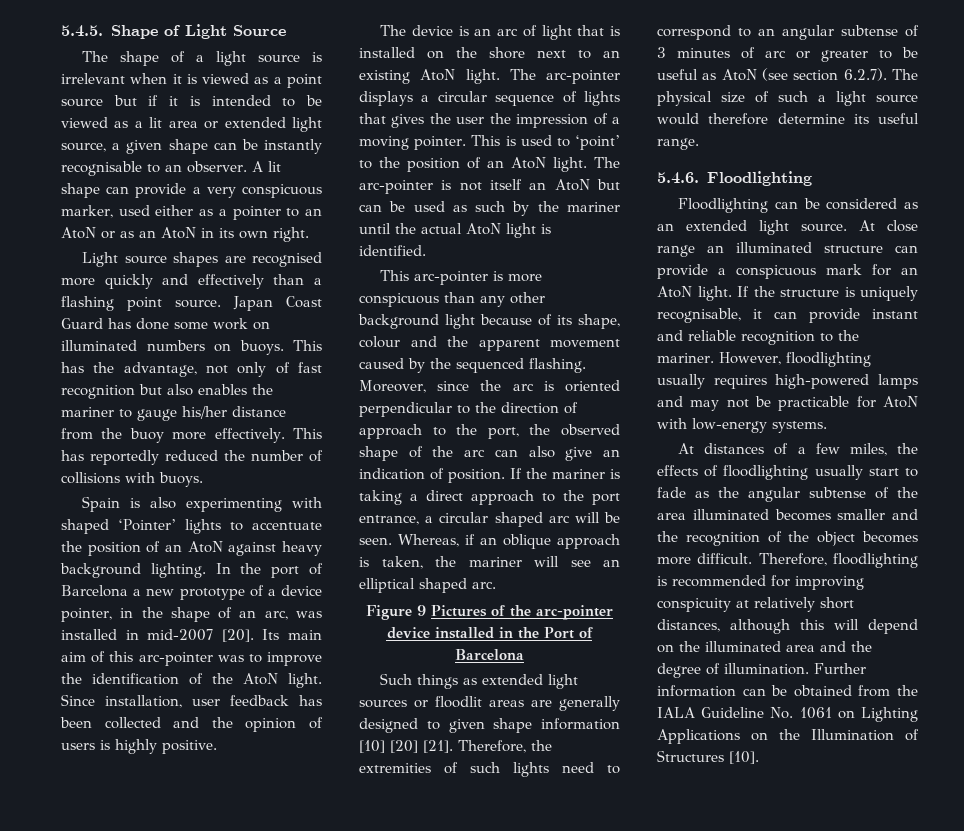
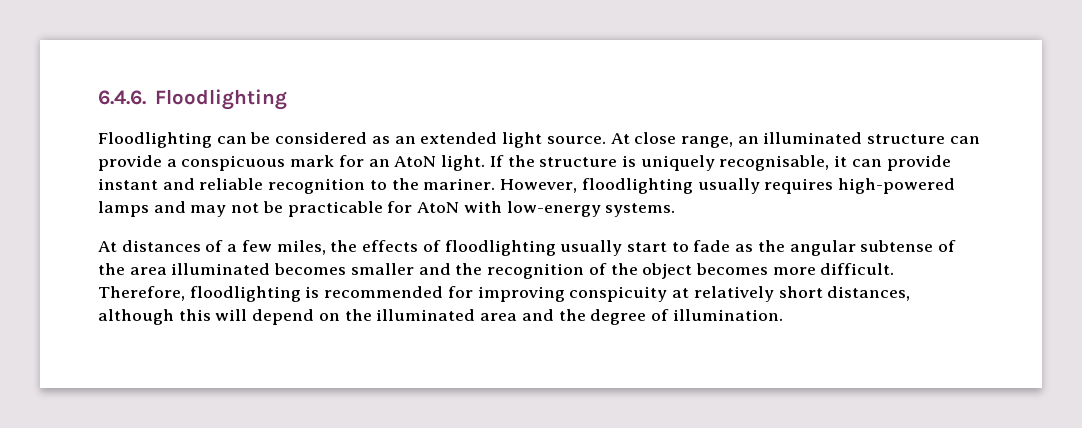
[61,24,286,39] [82,51,322,66] [61,73,322,88] [61,95,323,107] [61,117,322,132] [61,139,322,154] [61,161,281,176] [61,183,322,198] [61,205,323,220] [61,227,309,242] [82,252,322,267] [61,274,322,289] [61,296,322,311] [61,318,270,330] [61,340,322,355] [61,362,322,377] [61,384,273,399] [61,406,286,421] [61,428,322,443] [61,450,323,465] [61,472,203,487] [82,496,322,512] [61,519,322,534] [61,541,322,556] [60,563,324,578] [61,585,322,600] [61,607,322,622] [61,629,322,642] [61,651,322,666] [61,673,322,688] [61,694,322,708] [60,717,323,732] [61,739,217,754] [380,25,620,40] [359,47,620,59] [359,69,620,84] [359,91,620,106] [359,113,620,128] [359,135,620,150] [359,157,620,172] [359,179,620,194] [359,201,620,216] [359,223,551,238] [359,245,426,256] [380,270,543,285] [359,292,545,307] [358,314,620,329] [359,336,620,351] [359,358,586,373] [359,380,620,393] [359,402,578,417] [359,424,620,439] [359,446,620,461] [359,468,620,483] [359,490,620,505] [359,512,620,527] [359,534,620,549] [359,556,620,569] [359,578,496,593] [366,605,613,620] [386,627,593,639] [455,649,524,660] [380,673,579,689] [359,696,620,711] [359,718,620,733] [359,740,552,753] [359,762,620,777] [657,25,919,40] [657,47,918,62] [657,68,918,81] [657,91,918,106] [657,113,919,125] [657,138,699,150] [657,172,699,184] 5.4.5. Shape of Light Source // The shape of a light source is irrelevant when it is viewed as a point source but if it is intended to be viewed as a lit area or extended light source, a given shape can be instantly recognisable to an observer. A lit shape can provide a very conspicuous marker, used either as a pointer to an AtoN or as an AtoN in its own right. // Light source shapes are recognised more quickly and effectively than a flashing point source. Japan Coast Guard has done some work on illuminated numbers on buoys. This has the advantage, not only of fast recognition but also enables the mariner to gauge his/her distance from the buoy more effectively. This has reportedly reduced the number of collisions with buoys. // Spain is also experimenting with shaped ‘Pointer’ lights to accentuate the position of an AtoN against heavy background lighting. In the port of Barcelona a new prototype of a device pointer, in the shape of an arc, was installed in mid-2007 [20]. Its main aim of this arc-pointer was to improve the identification of the AtoN light. Since installation, user feedback has been collected and the opinion of users is highly positive. // The device is an arc of light that is installed on the shore next to an existing AtoN light. The arc-pointer displays a circular sequence of lights that gives the user the impression of a moving pointer. This is used to ‘point’ to the position of an AtoN light. The arc-pointer is not itself an AtoN but can be used as such by the mariner until the actual AtoN light is identified. // This arc-pointer is more conspicuous than any other background light because of its shape, colour and the apparent movement caused by the sequenced flashing. Moreover, since the arc is oriented perpendicular to the direction of approach to the port, the observed shape of the arc can also give an indication of position. If the mariner is taking a direct approach to the port entrance, a circular shaped arc will be seen. Whereas, if an oblique approach is taken, the mariner will see an elliptical shaped arc. // Figure 9 Pictures of the arc-pointer device installed in the Port of Barcelona // Such things as extended light sources or floodlit areas are generally designed to given shape information [10] [20] [21]. Therefore, the extremities of such lights need to correspond to an angular subtense of 3 minutes of arc or greater to be useful as AtoN (see section 6.2.7). The physical size of such a light source would therefore determine its useful range. // 5.4.6. -> [98,90,146,105] 6.4.6.
[657,245,695,257] range -> [680,136,733,148] range,
[814,663,866,674] [657,685,918,697] [657,707,918,722] [657,729,919,744] [657,750,759,764] Further information can be obtained from the IALA Guideline No. 1061 on Lighting Applications on the Illumination of Structures [10]. -> (783, 315) none

